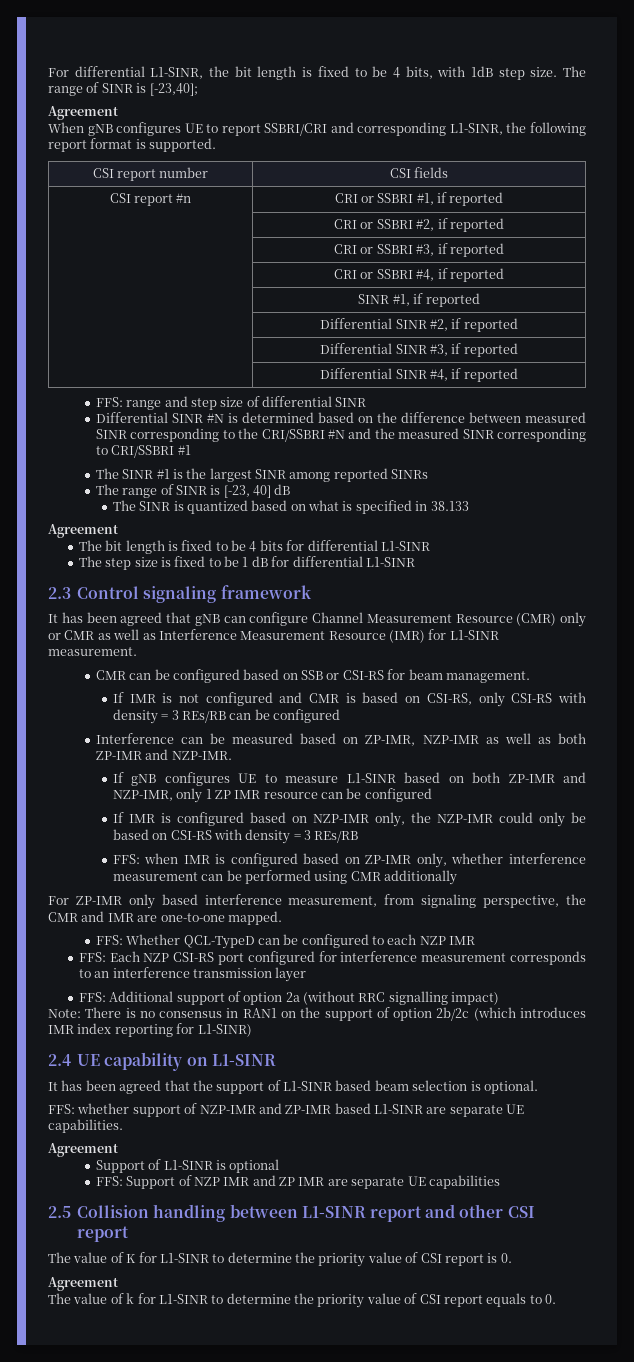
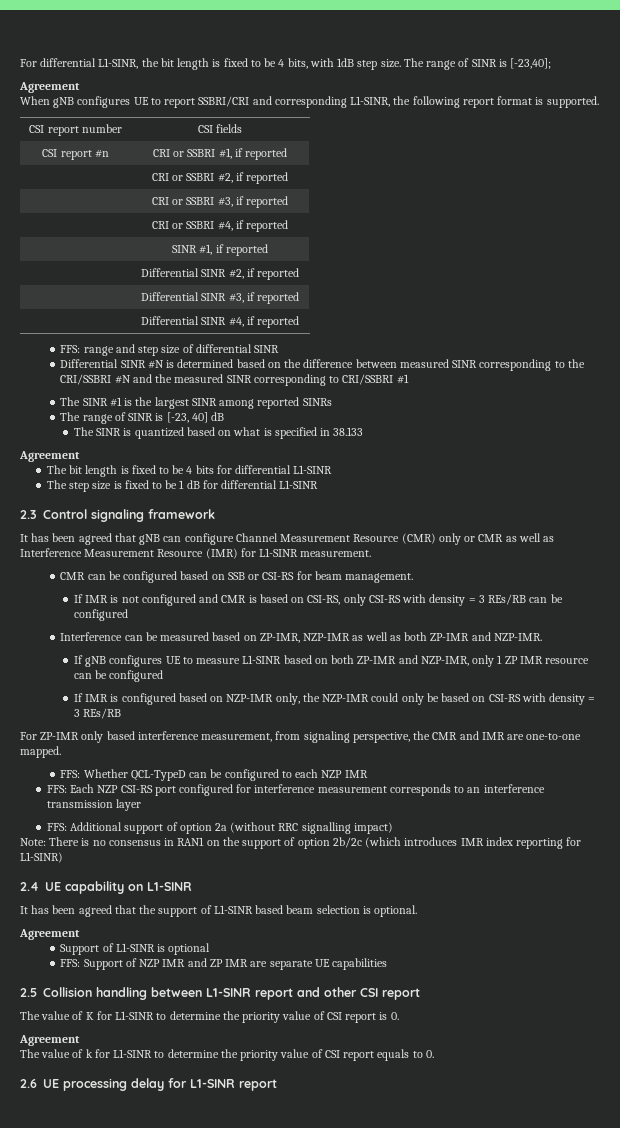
[112,853,586,868] [112,870,458,885] // FFS: when IMR is configured based on ZP-IMR only, whether interference measurement can be performed using CMR additionally -> (122, 713) none
[48,1103,525,1117] [48,1119,123,1133] // FFS: whether support of NZP-IMR and ZP-IMR based L1-SINR are separate UE capabilities. -> (418, 911) none
(556, 1299) none -> [20,1078,277,1091] // 2.6 UE processing delay for L1-SINR report

